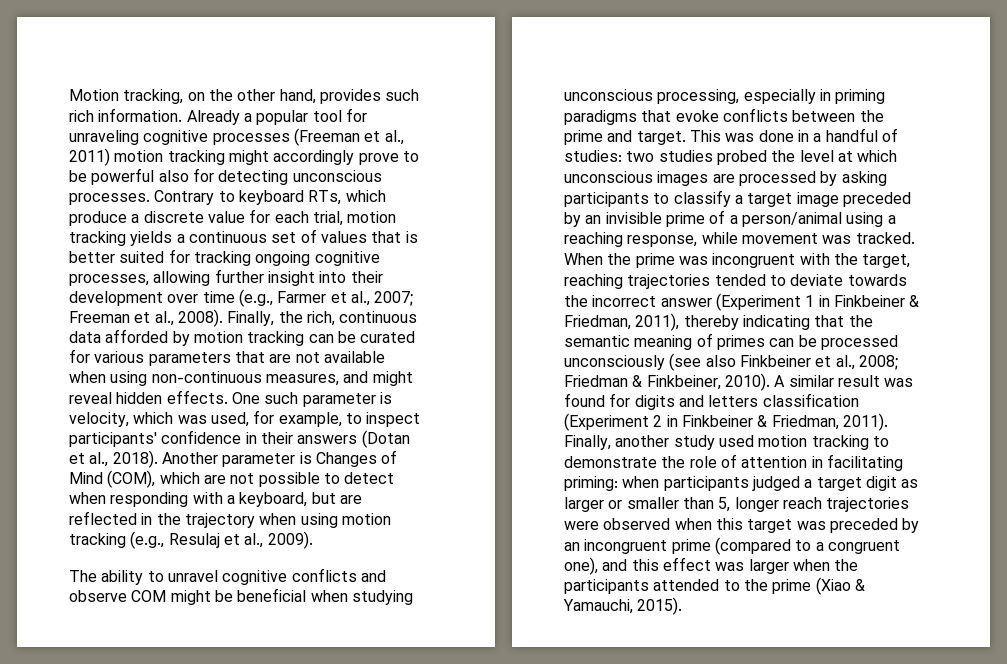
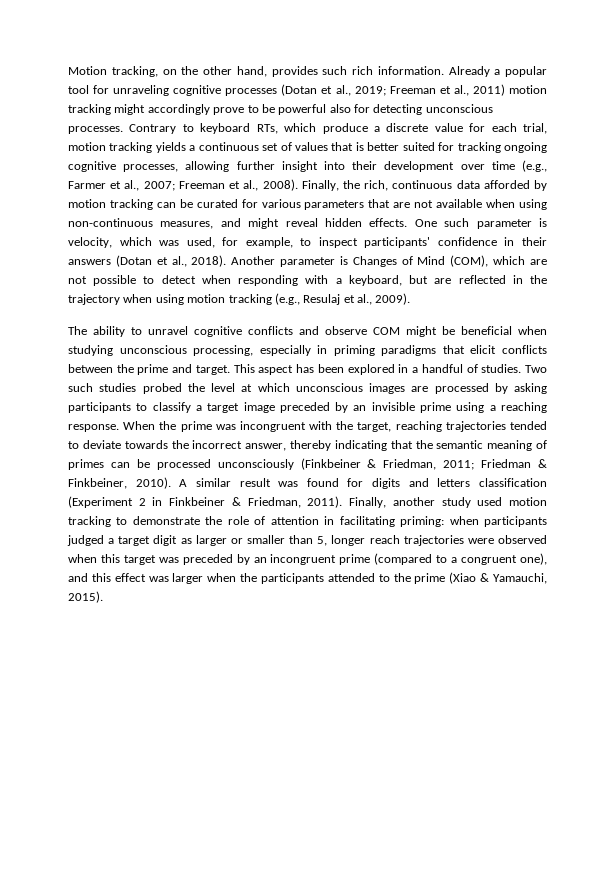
[293,128,360,146] (Freeman -> [281,84,436,96] (Dotan et al., 2019; Freeman
[675,110,719,122] evoke -> [470,345,497,354] elicit
[725,130,794,142] was done -> [258,364,395,375] aspect has been explored
[564,150,655,162] studies: two -> [481,364,547,373] [68,383,93,392] studies. Two such
[709,210,896,227] [564,232,915,247] of a person/animal using a reaching response, while movement was tracked. -> [456,402,548,413] [68,424,119,432] using a reaching response.
[660,293,920,311] [564,313,680,331] answer (Experiment 1 in Finkbeiner & Friedman, 2011), -> [245,443,287,451] answer,
[669,353,898,371] (see also Finkbeiner et al., 2008; -> [300,458,475,470] (Finkbeiner & Friedman, 2011;

